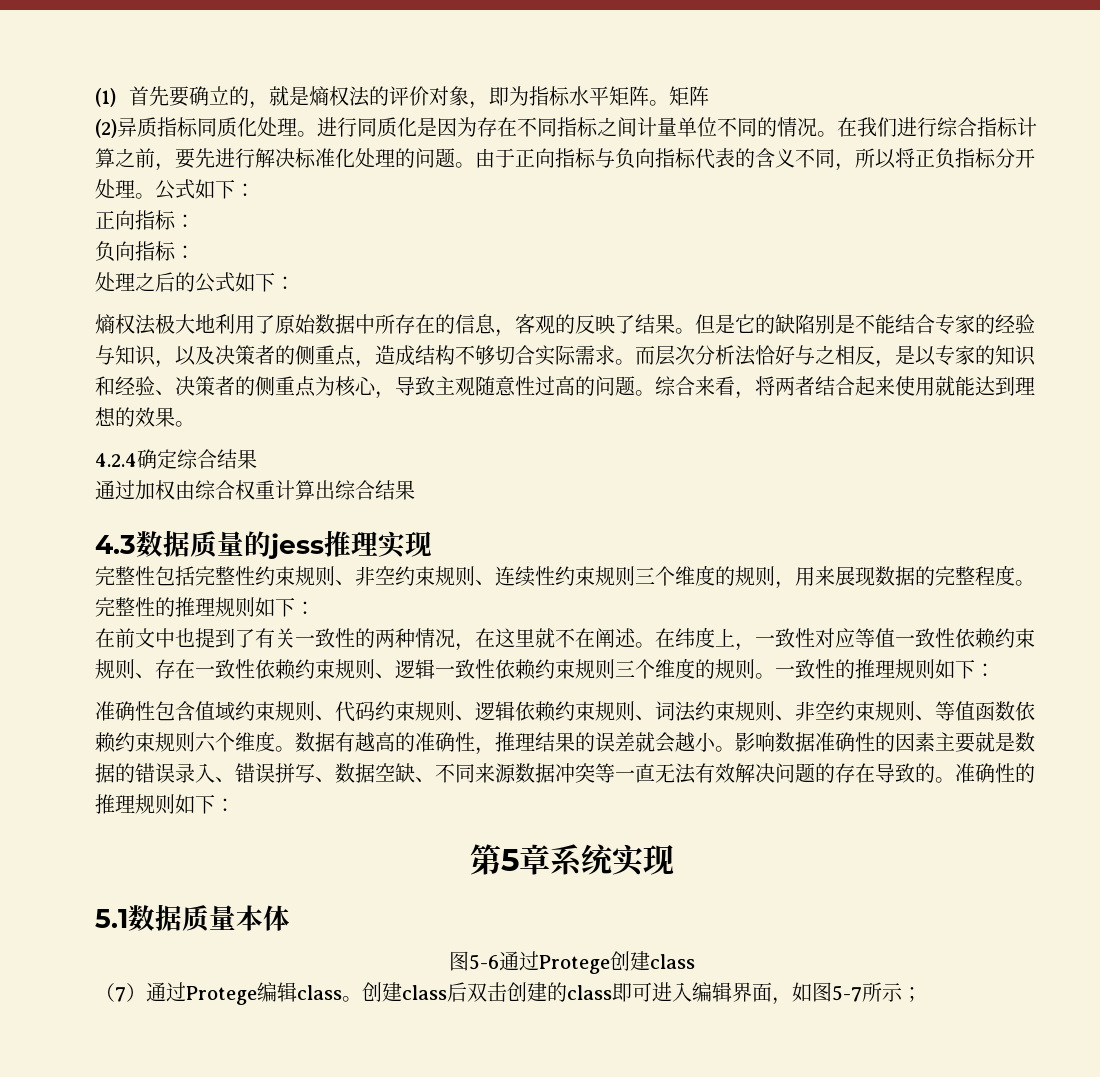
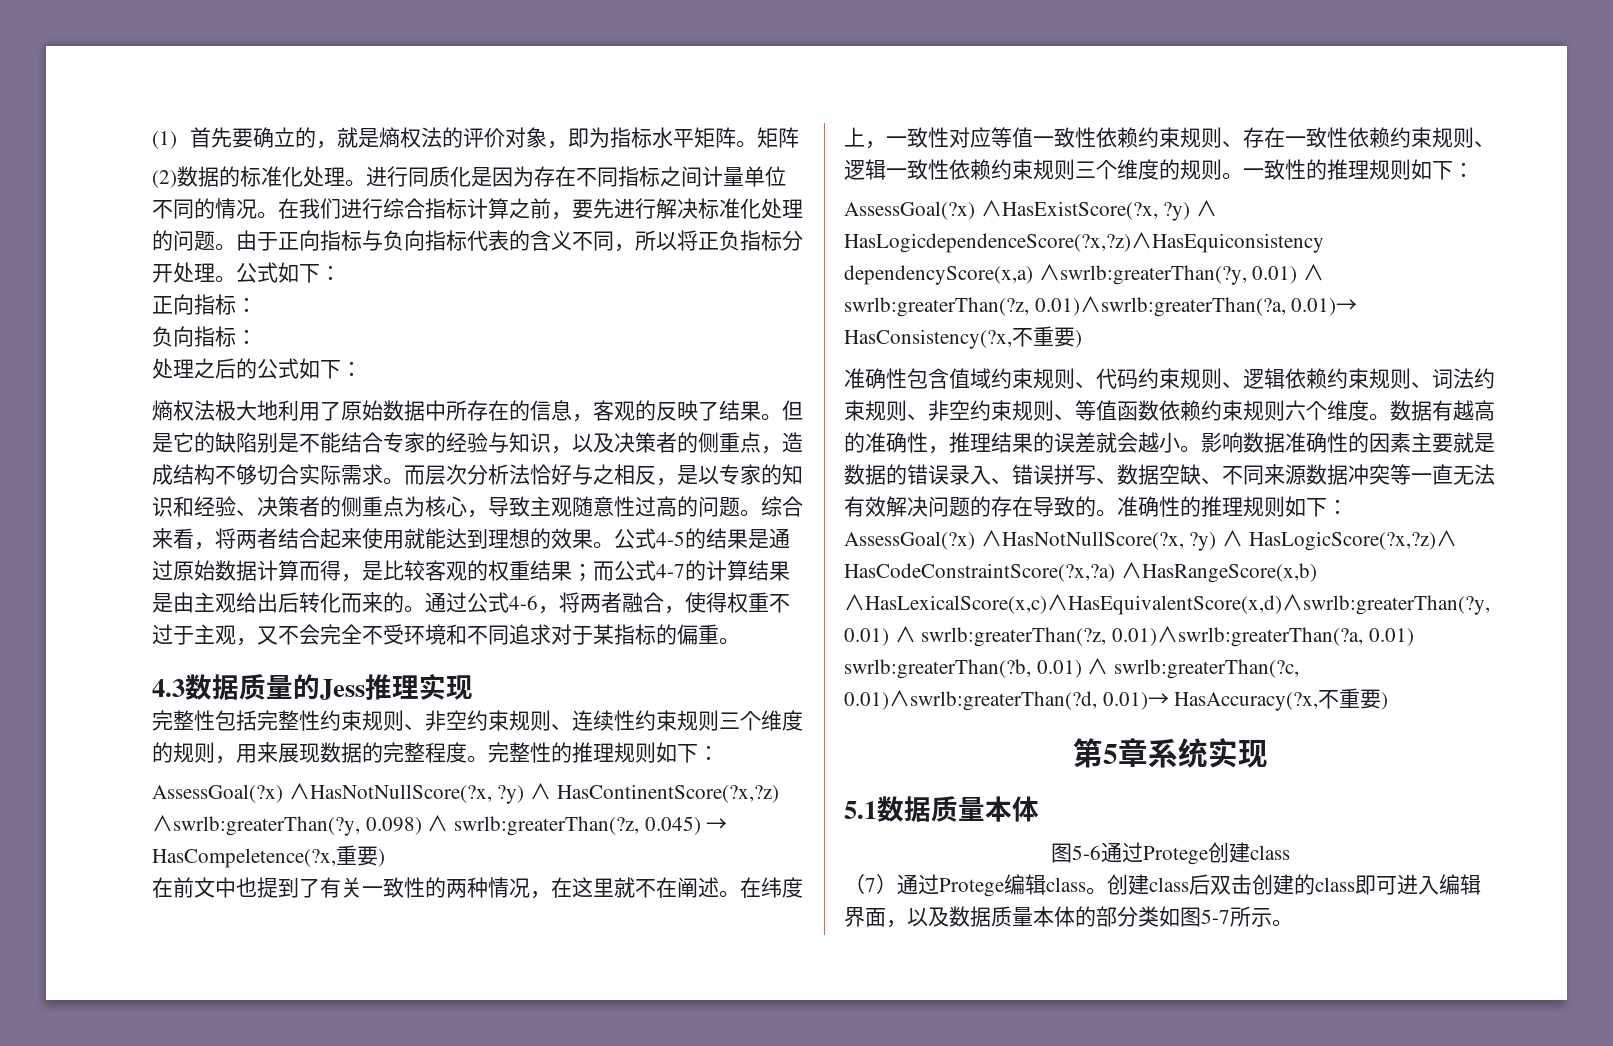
[117,117,237,137] 异质指标同质 -> [177,166,282,187] 数据的标准
[95,449,257,469] [95,480,415,500] // 4.2.4确定综合结果 // 通过加权由综合权重计算出综合结果 -> [614,528,790,549] [152,560,790,582] [152,592,790,614] [152,624,740,646] 公式4-5的结果是通过原始数据计算而得，是比较客观的权重结果；而公式4-7的计算结果是由主观给出后转化而来的。通过公式4-6，将两者融合，使得权重不过于主观，又不会完全不受环境和不同追求对于某指标的偏重。
[268,533,324,559] jess -> [320,679,365,700] Jess
(315, 608) none -> [152,783,779,804] [152,815,728,836] [152,845,385,868] // AssessGoal(?x) ∧HasNotNullScore(?x, ?y) ∧ HasContinentScore(?x,?z) ∧swrlb:greaterThan(?y, 0.098) ∧ swrlb:greaterThan(?z, 0.045) → HasCompeletence(?x,重要)
(995, 670) none -> [844,200,1218,221] [844,232,1324,253] [844,264,1325,285] [844,296,1358,317] [844,326,1082,349] // AssessGoal(?x) ∧HasExistScore(?x, ?y) ∧ HasLogicdependenceScore(?x,?z)∧HasEquiconsistency dependencyScore(x,a) ∧swrlb:greaterThan(?y, 0.01) ∧ swrlb:greaterThan(?z, 0.01)∧swrlb:greaterThan(?a, 0.01)→ HasConsistency(?x,不重要)
(235, 805) none -> [844,530,1457,551] [844,562,1317,583] [844,594,1490,615] [844,626,1414,647] [844,658,1300,679] [844,688,1389,711] // AssessGoal(?x) ∧HasNotNullScore(?x, ?y) ∧ HasLogicScore(?x,?z)∧ HasCodeConstraintScore(?x,?a) ∧HasRangeScore(x,b) ∧HasLexicalScore(x,c)∧HasEquivalentScore(x,d)∧swrlb:greaterThan(?y, 0.01) ∧ swrlb:greaterThan(?z, 0.01)∧swrlb:greaterThan(?a, 0.01) swrlb:greaterThan(?b, 0.01) ∧ swrlb:greaterThan(?c, 0.01)∧swrlb:greaterThan(?d, 0.01)→ HasAccuracy(?x,不重要)
(792, 1001) none -> [907,906,1159,927] 以及数据质量本体的部分类
[902,987,922,1002] ； -> [1272,919,1293,927] 。

